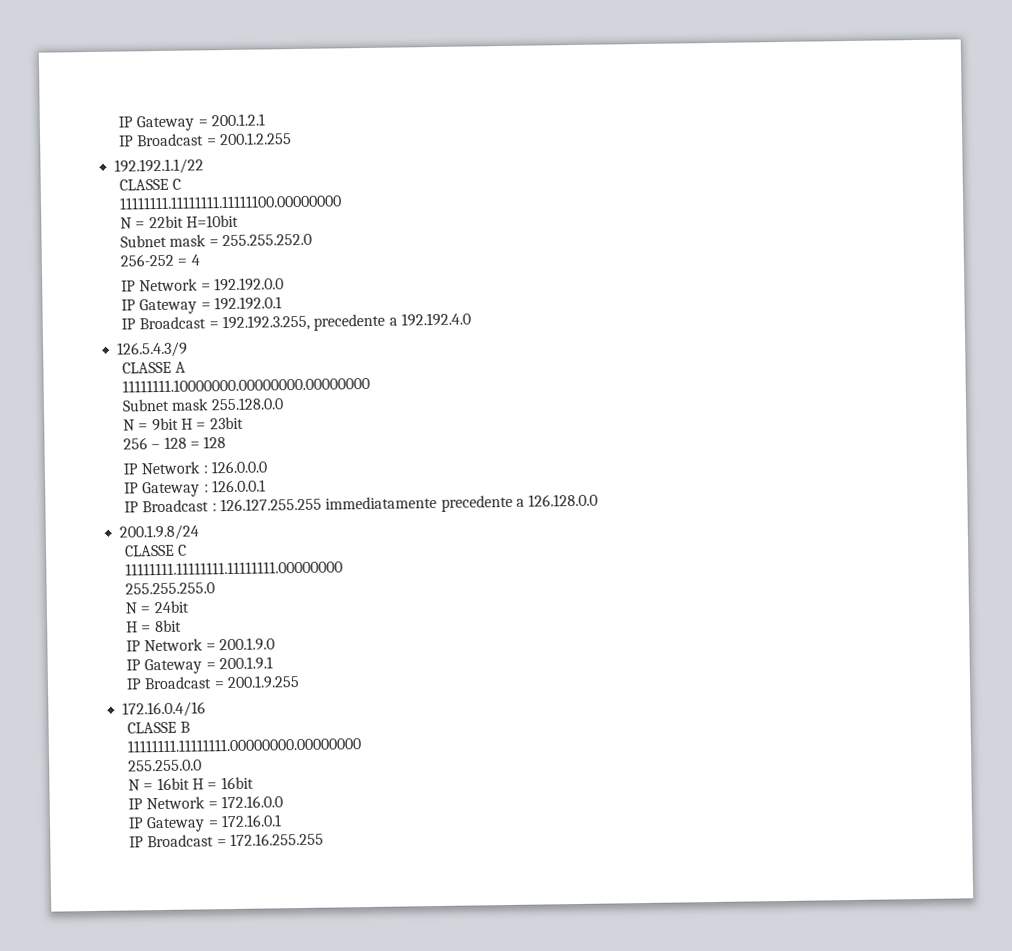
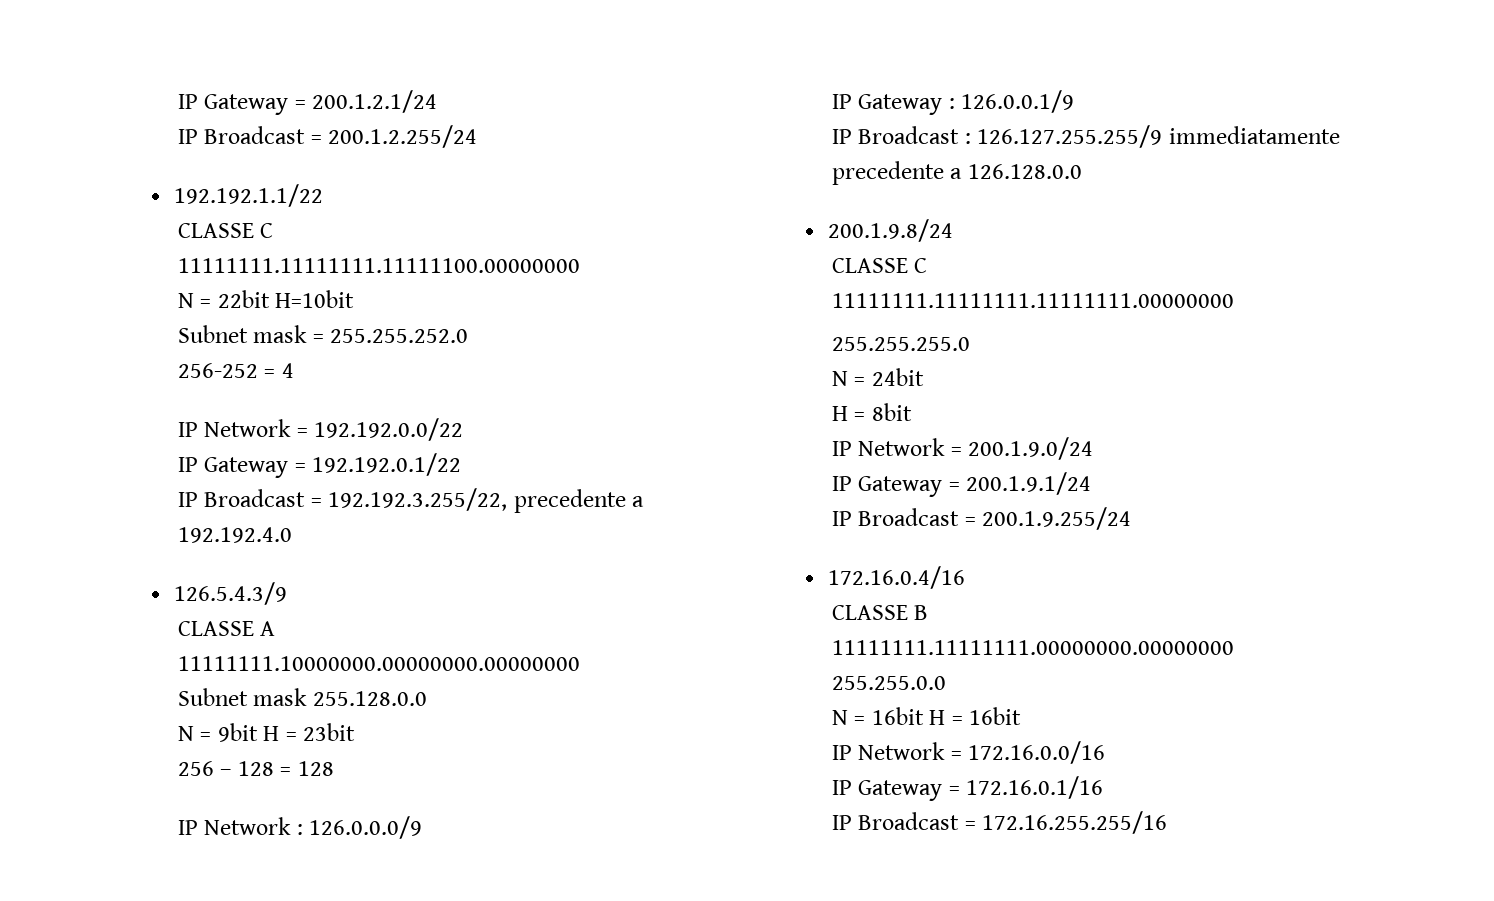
[117,113,265,132] [118,132,292,147] IP Gateway = 200.1.2.1 // IP Broadcast = 200.1.2.255 -> [177,90,438,115] [177,125,478,148] IP Gateway = 200.1.2.1/24 // IP Broadcast = 200.1.2.255/24
[213,277,284,292] [120,296,282,315] [120,314,310,332] 192.192.0.0 // IP Gateway = 192.192.0.1 // IP Broadcast = 192.192.3.255, -> [314,418,464,441] [177,453,462,478] [177,488,508,511] 192.192.0.0/22 // IP Gateway = 192.192.0.1/22 // IP Broadcast = 192.192.3.255/22,
[210,460,267,474] 126.0.0.0 -> [309,816,423,839] 126.0.0.0/9
[211,479,266,493] 126.0.0.1 -> [961,90,1075,113] 126.0.0.1/9
[219,497,322,512] 126.127.255.255 -> [977,125,1163,148] 126.127.255.255/9
[218,637,275,652] [125,656,273,675] [125,675,300,690] 200.1.9.0 // IP Gateway = 200.1.9.1 // IP Broadcast = 200.1.9.255 -> [968,437,1094,460] [831,472,1092,497] [831,507,1132,530] 200.1.9.0/24 // IP Gateway = 200.1.9.1/24 // IP Broadcast = 200.1.9.255/24
[220,795,283,809] [127,814,282,833] [128,832,324,848] 172.16.0.0 // IP Gateway = 172.16.0.1 // IP Broadcast = 172.16.255.255 -> [968,741,1106,764] [831,776,1104,801] [831,811,1168,834] 172.16.0.0/16 // IP Gateway = 172.16.0.1/16 // IP Broadcast = 172.16.255.255/16

